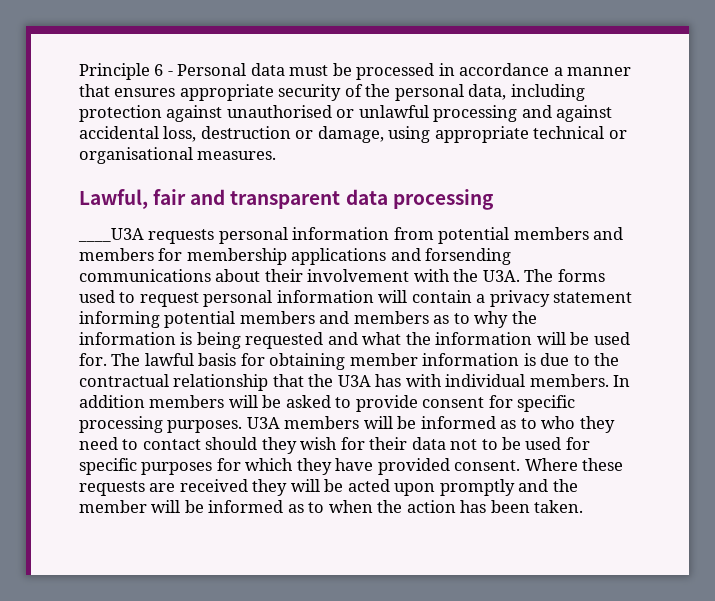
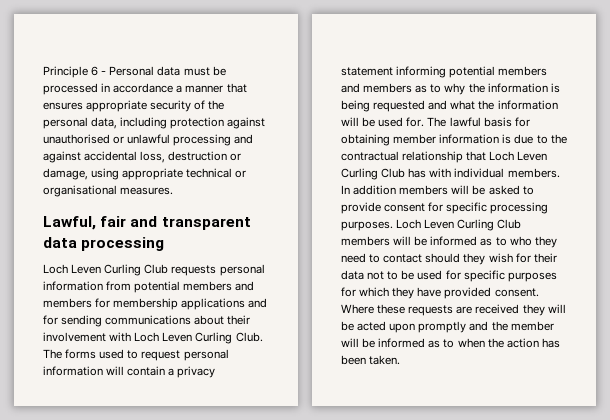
[78,228,144,242] ____U3A -> [43,264,169,276] Loch Leven Curling Club
[425,248,512,265] forsending -> [43,315,103,327] for sending
[453,269,520,282] the U3A. -> [134,332,263,344] Loch Leven Curling Club.
[308,374,371,387] the U3A -> [489,151,548,161] [341,168,406,180] Loch Leven Curling Club
[246,417,280,429] U3A -> [396,219,522,231] Loch Leven Curling Club

